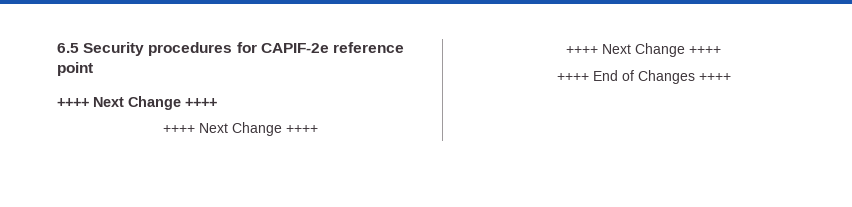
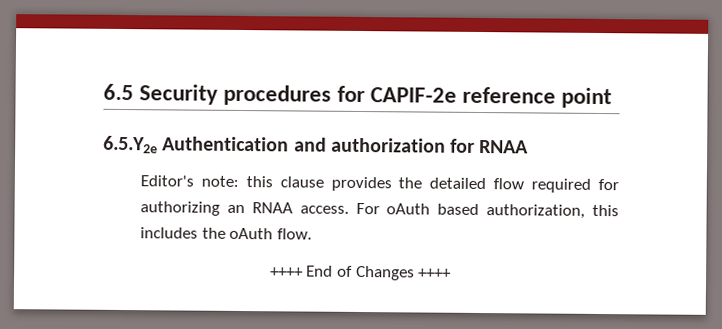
[57,96,217,110] [163,122,318,136] [566,43,721,57] ++++ Next Change ++++ // ++++ Next Change ++++ // ++++ Next Change ++++ -> [103,135,530,154] [140,175,619,193] [140,201,619,219] [140,227,312,240] 6.5.Y2e Authentication and authorization for RNAA // Editor's note: this clause provides the detailed flow required for authorizing an RNAA access. For oAuth based authorization, this includes the oAuth flow.

